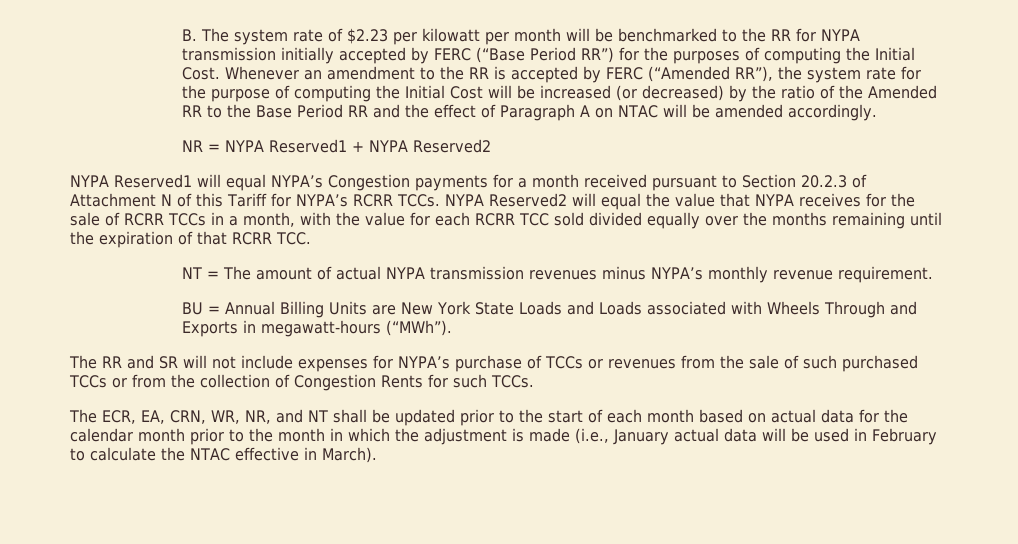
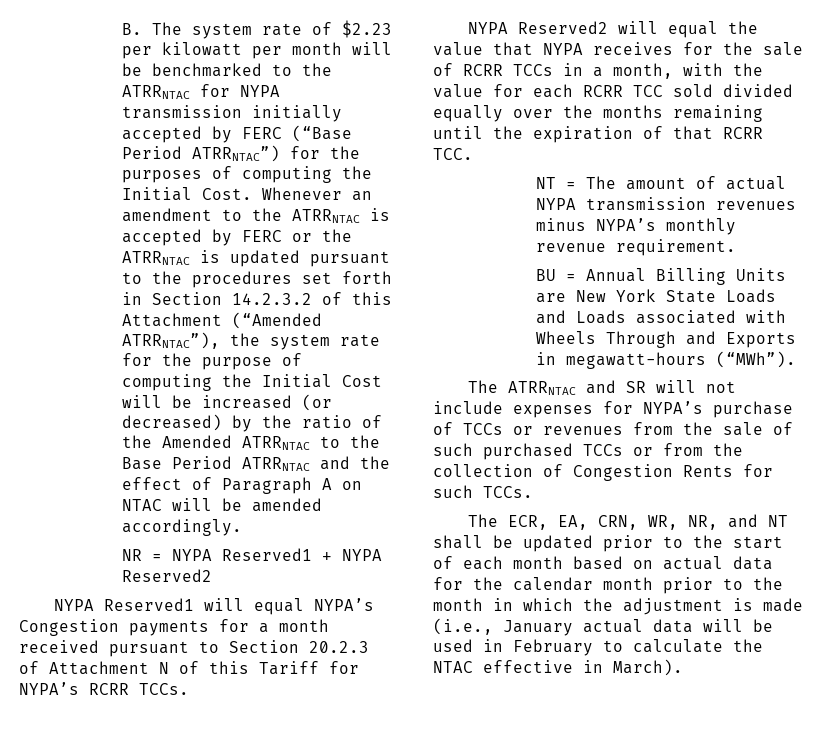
[771,29,792,41] RR -> [121,85,190,99] ATRRNTAC
[581,47,615,63] RR”) -> [191,145,280,162] ATRRNTAC”)
[469,67,490,79] RR -> [291,209,360,223] ATRRNTAC
[648,66,774,82] (“Amended RR”), -> [291,229,352,242] [121,250,390,267] [121,271,392,288] [121,292,392,305] [121,312,322,329] [121,332,220,349] or the ATRRNTAC is updated pursuant to the procedures set forth in Section 14.2.3.2 of this Attachment (“Amended ATRRNTAC”),
[182,105,203,117] RR -> [241,436,310,450] ATRRNTAC
[348,105,369,117] RR -> [241,457,310,471] ATRRNTAC
(440, 200) none -> (189, 689) //
[102,356,122,368] RR -> [507,381,576,395] ATRRNTAC

